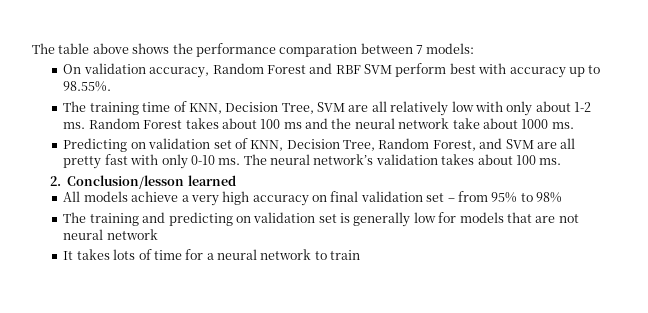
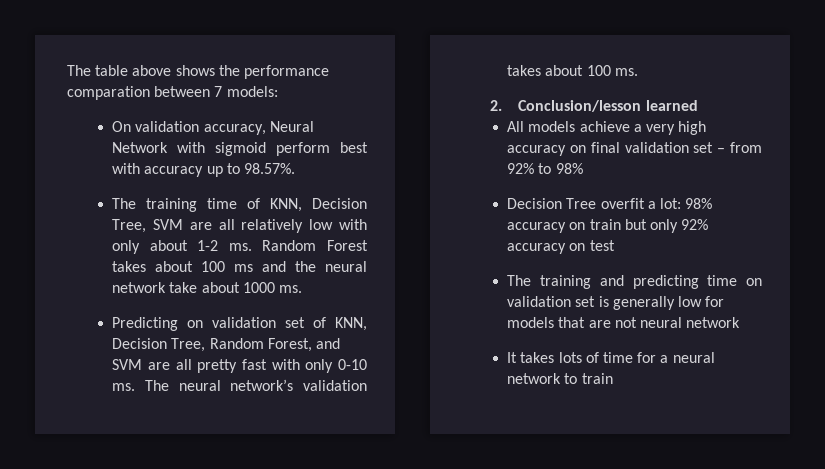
[212,63,393,74] Random Forest and RBF SVM -> [269,121,314,132] [112,142,267,156] Neural Network with sigmoid
[63,81,112,92] 98.55%. -> [244,163,296,174] 98.57%.
[491,192,518,203] 95% -> [507,163,535,174] 92%
(563, 197) none -> [507,198,713,209] [507,219,709,233] [507,240,615,254] // Decision Tree overfit a lot: 98% accuracy on train but only 92% accuracy on test
(233, 219) none -> [707,275,738,286] time

